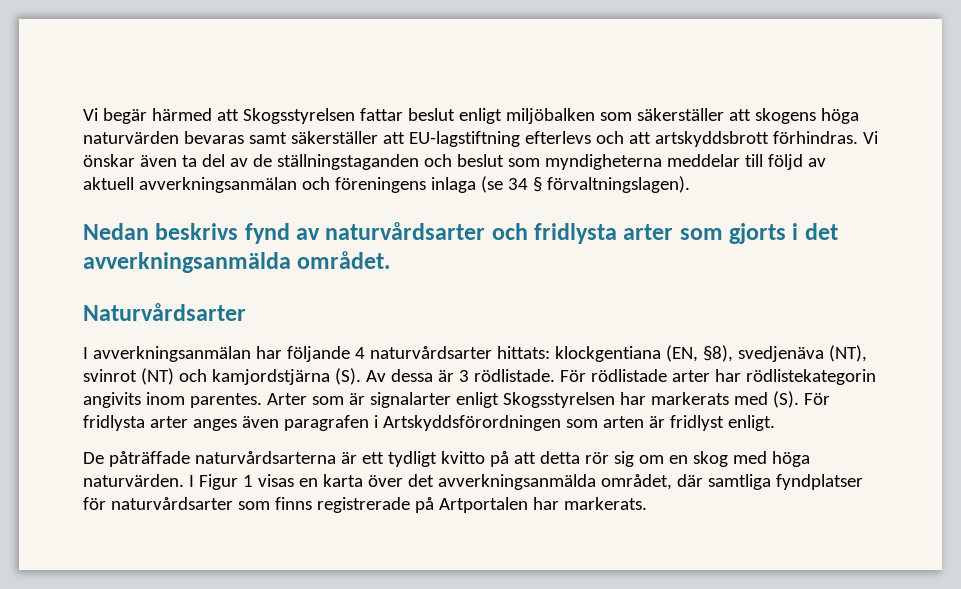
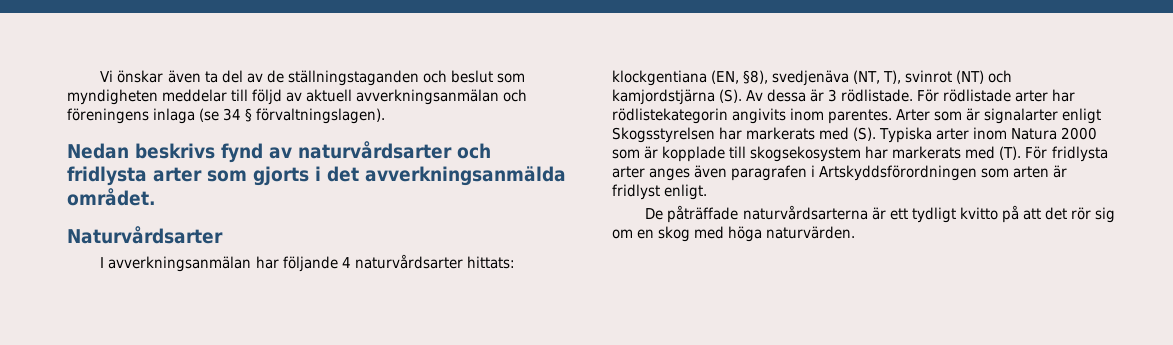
[83,108,859,124] [83,131,878,147] Vi begär härmed att Skogsstyrelsen fattar beslut enligt miljöbalken som säkerställer att skogens höga naturvärden bevaras samt säkerställer att EU-lagstiftning efterlevs och att artskyddsbrott förhindras. Vi -> [100,70,114,82] Vi
[544,154,662,170] myndigheterna -> [67,89,158,105] myndigheten
[828,345,867,362] (NT), -> [853,70,902,84] (NT, T),
(799, 399) none -> [879,127,1098,143] [612,146,1022,162] Typiska arter inom Natura 2000 som är kopplade till skogsekosystem har markerats med (T).
[539,451,580,464] detta -> [1044,207,1067,220] det
[188,474,863,490] [83,497,647,513] I Figur 1 visas en karta över det avverkningsanmälda området, där samtliga fyndplatser för naturvårdsarter som finns registrerade på Artportalen har markerats. -> (856, 232) none

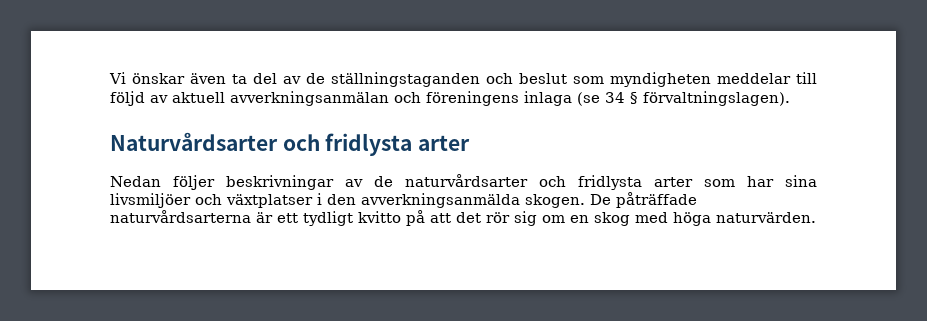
[67,143,292,163] Nedan beskrivs fynd av -> [110,132,471,156] [110,175,393,190] Naturvårdsarter och fridlysta arter // Nedan följer beskrivningar av de
[253,166,566,186] [67,188,156,206] [67,226,223,244] [100,254,515,272] [612,70,1013,86] [612,89,1076,105] [612,108,1102,124] [612,127,1098,143] [612,146,1108,162] [612,165,1068,181] [612,184,708,200] gjorts i det avverkningsanmälda området. // Naturvårdsarter // I avverkningsanmälan har följande 4 naturvårdsarter hittats: klockgentiana (EN, §8), svedjenäva (NT, T), svinrot (NT) och kamjordstjärna (S). Av dessa är 3 rödlistade. För rödlistade arter har rödlistekategorin angivits inom parentes. Arter som är signalarter enligt Skogsstyrelsen har markerats med (S). Typiska arter inom Natura 2000 som är kopplade till skogsekosystem har markerats med (T). För fridlysta arter anges även paragrafen i Artskyddsförordningen som arten är fridlyst enligt. // -> [747,175,817,187] [110,193,585,208] har sina livsmiljöer och växtplatser i den avverkningsanmälda skogen.

